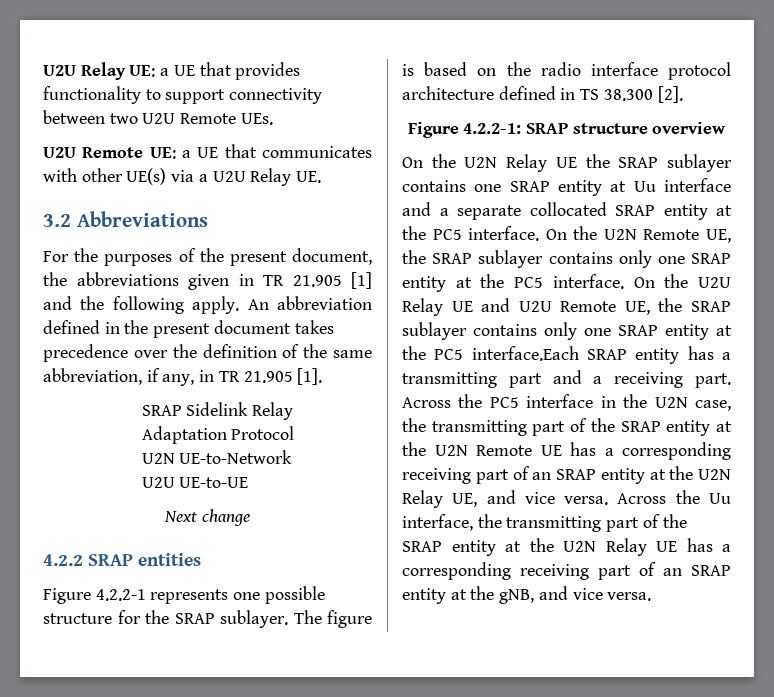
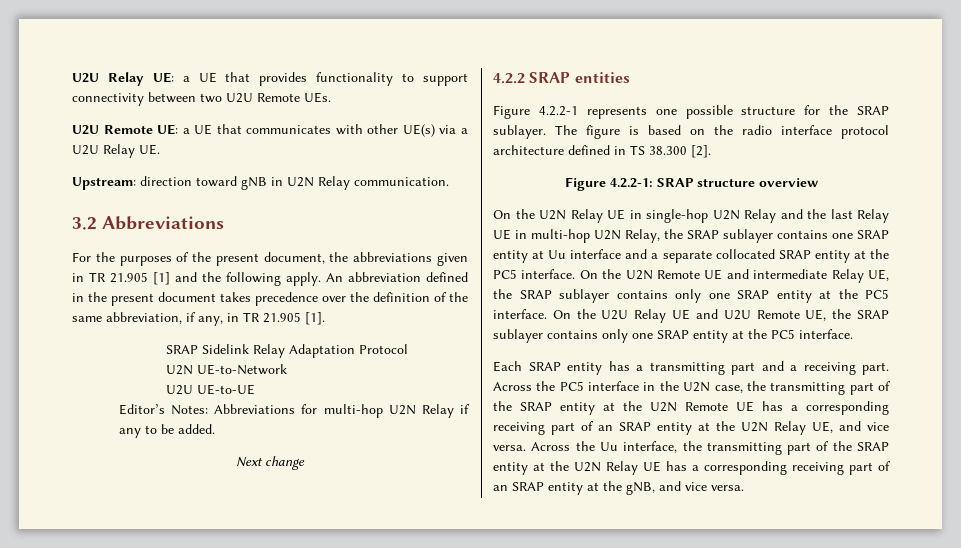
(322, 177) none -> [72,176,449,190] // Upstream: direction toward gNB in U2N Relay communication.
(249, 482) none -> [118,404,471,418] [118,424,215,438] // Editor’s Notes: Abbreviations for multi-hop U2N Relay if any to be added.
(577, 162) none -> [629,209,889,223] [493,229,660,243] in single-hop U2N Relay and the last Relay UE in multi-hop U2N Relay,
(700, 234) none -> [704,269,864,283] UE and intermediate Relay
[471,346,579,361] interface.Each -> [799,329,853,339] [493,361,522,372] interface. // Each

